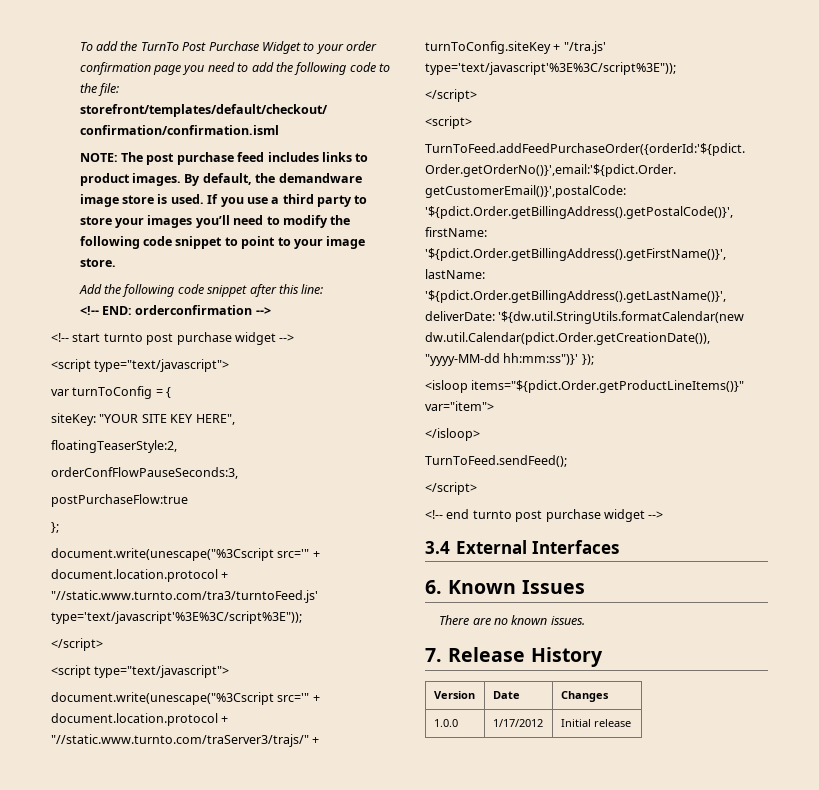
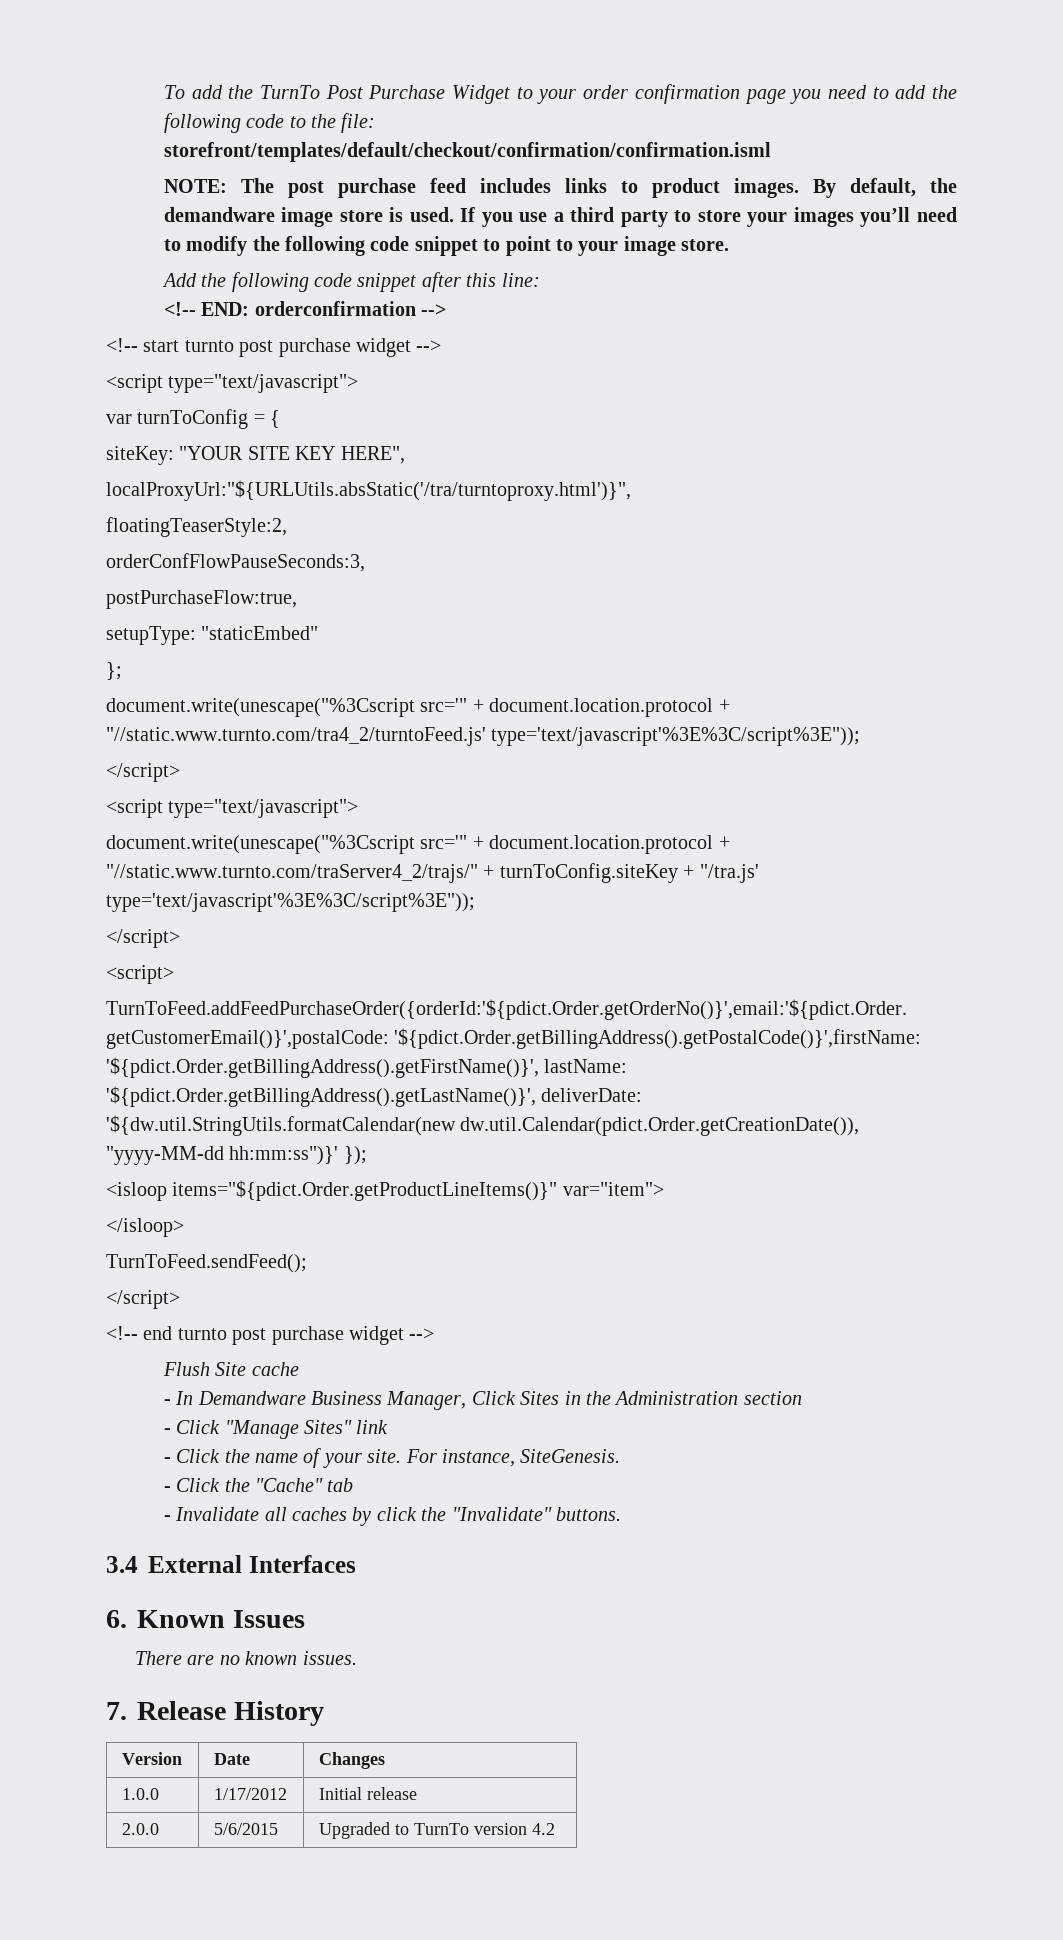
(235, 419) none -> [106,480,631,501] // localProxyUrl:"${URLUtils.absStatic('/tra/turntoproxy.html')}",
[51,494,188,507] postPurchaseFlow:true -> [106,590,297,609] [106,626,319,645] postPurchaseFlow:true, // setupType: "staticEmbed"
[51,590,318,603] "//static.www.turnto.com/tra3/turntoFeed.js' -> [106,727,486,746] "//static.www.turnto.com/tra4_2/turntoFeed.js'
[51,734,309,747] "//static.www.turnto.com/traServer3/trajs/" -> [106,864,478,883] "//static.www.turnto.com/traServer4_2/trajs/"
(664, 515) none -> [162,1362,299,1376] [163,1391,802,1410] [163,1420,389,1439] [163,1448,621,1468] [163,1478,354,1492] [163,1507,621,1526] // Flush Site cache // - In Demandware Business Manager, Click Sites in the Administration section // - Click "Manage Sites" link // - Click the name of your site. For instance, SiteGenesis. // - Click the "Cache" tab // - Invalidate all caches by click the "Invalidate" buttons.
(631, 723) none -> [121,1823,159,1835] [213,1823,278,1835] [318,1822,555,1839] // 2.0.0 | 5/6/2015 | Upgraded to TurnTo version 4.2

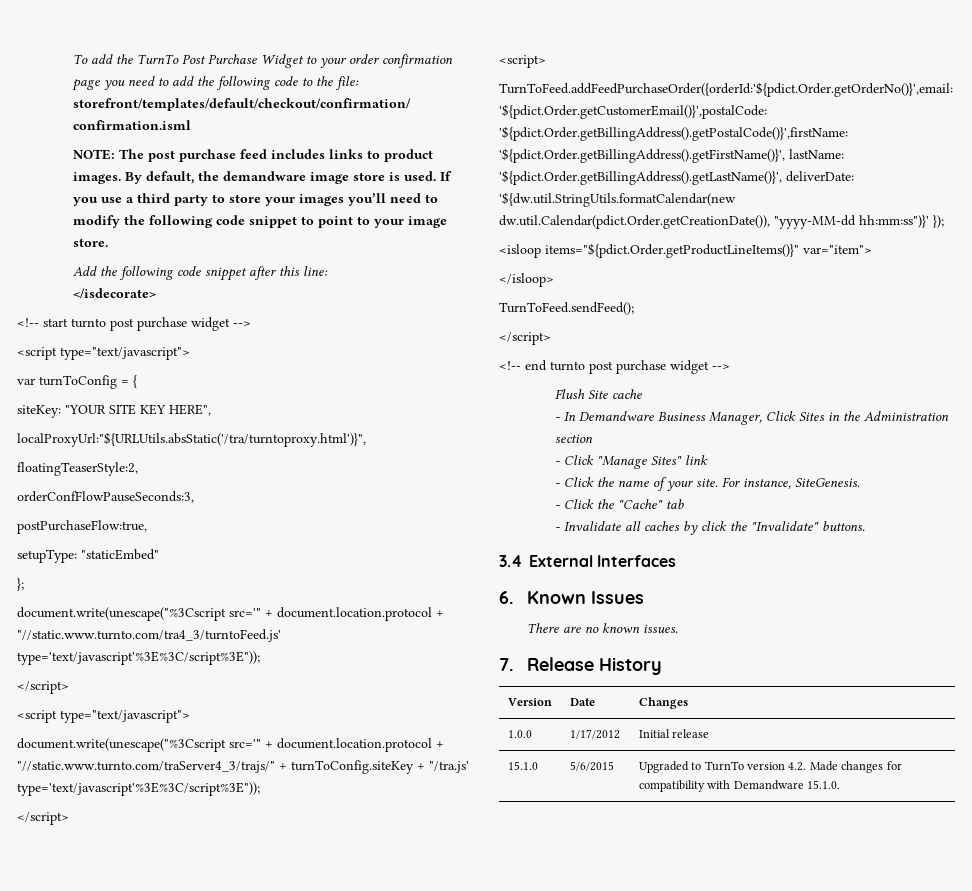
[163,301,446,316] <!-- END: orderconfirmation --> -> [72,288,156,299] </isdecorate>
[106,727,486,746] "//static.www.turnto.com/tra4_2/turntoFeed.js' -> [17,629,281,642] "//static.www.turnto.com/tra4_3/turntoFeed.js'
[106,864,478,883] "//static.www.turnto.com/traServer4_2/trajs/" -> [17,761,275,773] "//static.www.turnto.com/traServer4_3/trajs/"
[121,1823,159,1835] 2.0.0 -> [507,761,538,770] 15.1.0
[531,1823,555,1835] 4.2 -> [788,761,902,773] [638,780,841,792] 4.2. Made changes for compatibility with Demandware 15.1.0.

